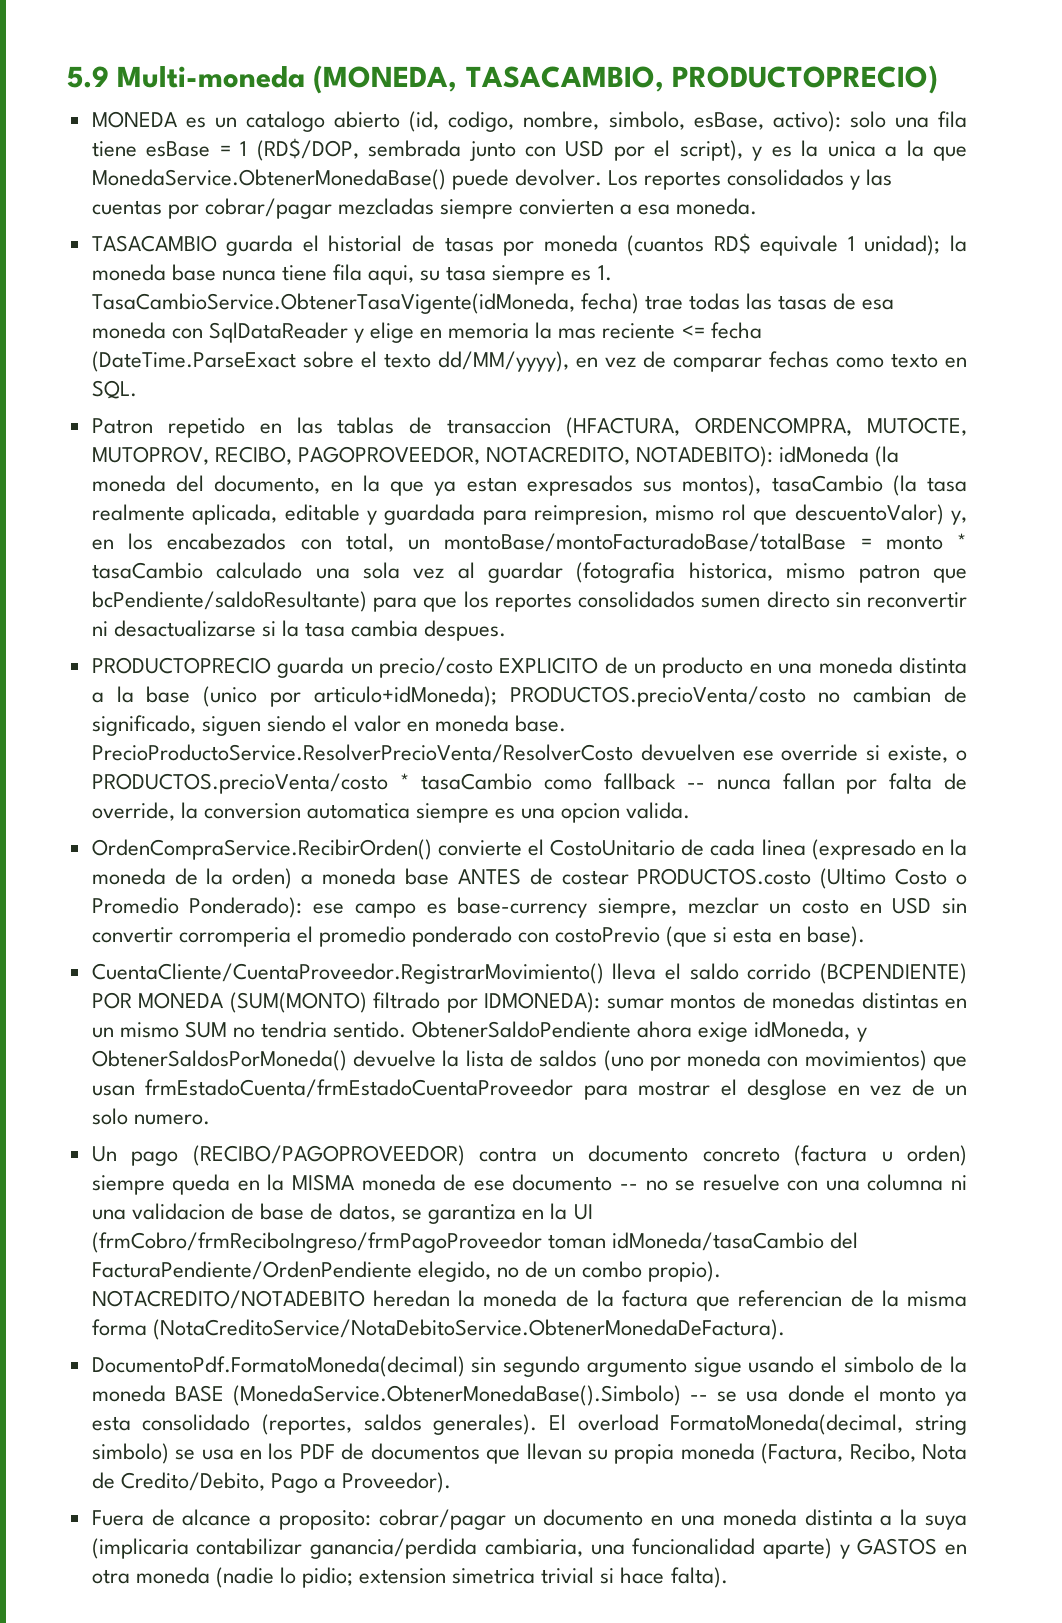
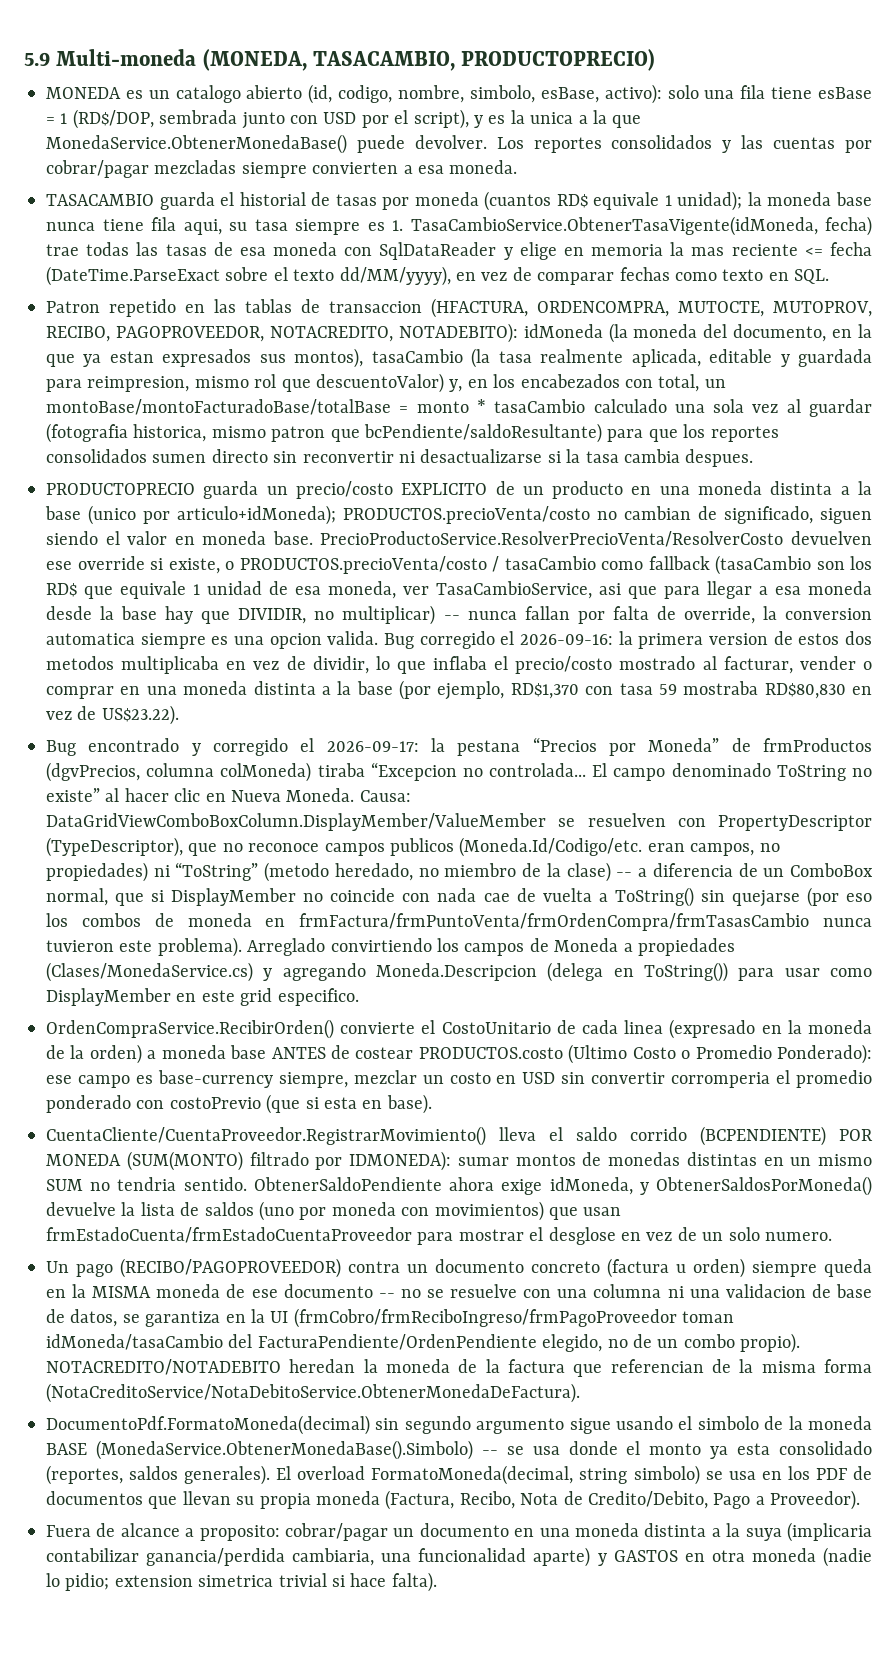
[399,773,410,789] * -> [492,556,499,572] /
(677, 781) none -> [715,555,872,575] [46,581,872,599] [46,605,436,625] (tasaCambio son los RD$ que equivale 1 unidad de esa moneda, ver TasaCambioService, asi que para llegar a esa moneda desde la base hay que DIVIDIR, no multiplicar)
(691, 810) none -> [384,631,872,649] [46,656,872,674] [46,680,872,700] [46,705,179,725] [46,737,872,756] [46,762,872,782] [46,788,411,802] [46,813,872,831] [46,837,780,857] [46,862,874,882] [46,887,872,907] [46,913,873,931] [46,937,735,957] [46,962,873,982] [46,988,359,1006] Bug corregido el 2026-09-16: la primera version de estos dos metodos multiplicaba en vez de dividir, lo que inflaba el precio/costo mostrado al facturar, vender o comprar en una moneda distinta a la base (por ejemplo, RD$1,370 con tasa 59 mostraba RD$80,830 en vez de US$23.22). // Bug encontrado y corregido el 2026-09-17: la pestana “Precios por Moneda” de frmProductos (dgvPrecios, columna colMoneda) tiraba “Excepcion no controlada... El campo denominado ToString no existe” al hacer clic en Nueva Moneda. Causa: DataGridViewComboBoxColumn.DisplayMember/ValueMember se resuelven con PropertyDescriptor (TypeDescriptor), que no reconoce campos publicos (Moneda.Id/Codigo/etc. eran campos, no propiedades) ni “ToString” (metodo heredado, no miembro de la clase) -- a diferencia de un ComboBox normal, que si DisplayMember no coincide con nada cae de vuelta a ToString() sin quejarse (por eso los combos de moneda en frmFactura/frmPuntoVenta/frmOrdenCompra/frmTasasCambio nunca tuvieron este problema). Arreglado convirtiendo los campos de Moneda a propiedades (Clases/MonedaService.cs) y agregando Moneda.Descripcion (delega en ToString()) para usar como DisplayMember en este grid especifico.

